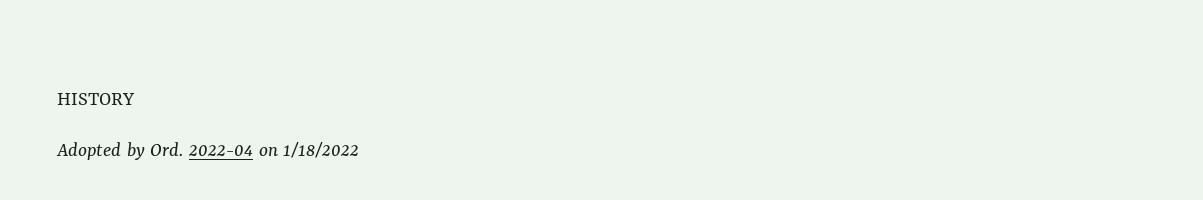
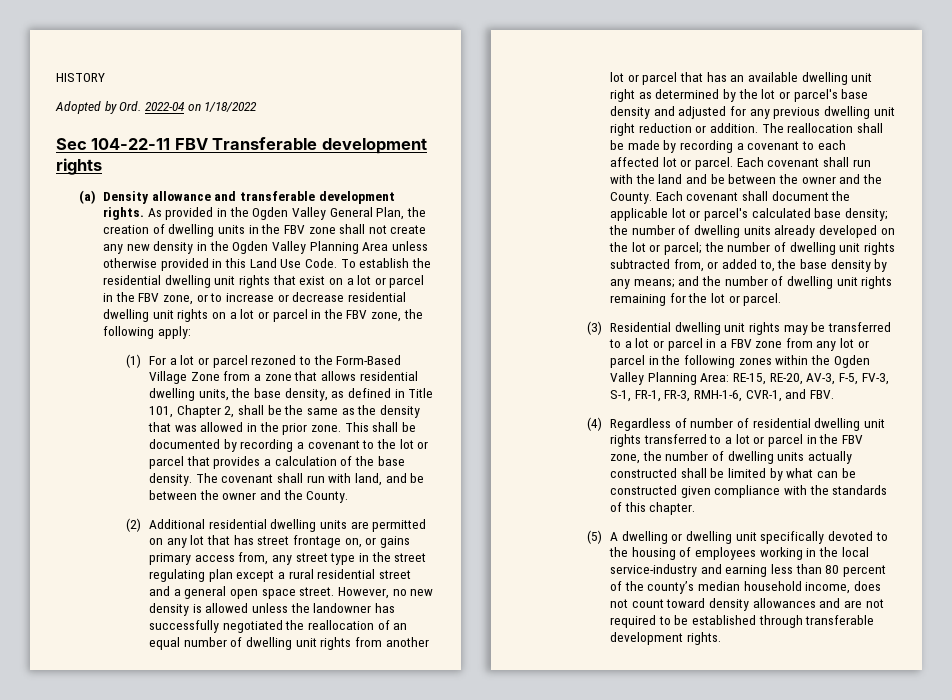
(360, 150) none -> [56,137,427,154] [56,158,102,175] [79,190,395,204] [103,207,426,220] [103,224,427,237] [103,241,428,254] [103,258,431,271] [103,275,425,288] [103,292,406,305] [103,309,423,322] [103,326,191,339] [125,354,402,368] [149,371,418,384] [149,388,434,401] [149,405,420,418] [148,422,416,435] [149,439,429,452] [149,456,405,469] [149,473,425,486] [149,490,349,503] [125,518,427,532] [149,535,410,548] [149,552,427,565] [149,569,411,582] [149,586,434,599] [149,603,395,616] [149,620,408,633] [149,637,429,650] [610,72,873,85] [610,89,869,102] [610,106,895,119] [610,123,883,136] [610,140,846,153] [610,157,871,170] [610,174,882,184] [610,191,851,204] [610,208,888,221] [609,225,895,238] [609,242,895,255] [610,259,888,272] [610,276,893,289] [610,293,782,306] [586,321,891,335] [609,338,869,351] [610,355,870,368] [610,372,889,385] [610,389,834,402] [586,417,885,431] [610,434,863,447] [610,451,852,464] [610,468,856,481] [610,485,888,498] [610,502,696,515] [586,530,888,544] [609,547,869,560] [610,564,886,577] [610,581,881,594] [610,598,884,611] [610,615,875,628] [610,632,721,645] // Sec 104-22-11 FBV Transferable development rights // (a) Density allowance and transferable development rights. As provided in the Ogden Valley General Plan, the creation of dwelling units in the FBV zone shall not create any new density in the Ogden Valley Planning Area unless otherwise provided in this Land Use Code. To establish the residential dwelling unit rights that exist on a lot or parcel in the FBV zone, or to increase or decrease residential dwelling unit rights on a lot or parcel in the FBV zone, the following apply: // (1) For a lot or parcel rezoned to the Form-Based Village Zone from a zone that allows residential dwelling units, the base density, as defined in Title 101, Chapter 2, shall be the same as the density that was allowed in the prior zone. This shall be documented by recording a covenant to the lot or parcel that provides a calculation of the base density. The covenant shall run with land, and be between the owner and the County. // (2) Additional residential dwelling units are permitted on any lot that has street frontage on, or gains primary access from, any street type in the street regulating plan except a rural residential street and a general open space street. However, no new density is allowed unless the landowner has successfully negotiated the reallocation of an equal number of dwelling unit rights from another lot or parcel that has an available dwelling unit right as determined by the lot or parcel's base density and adjusted for any previous dwelling unit right reduction or addition. The reallocation shall be made by recording a covenant to each affected lot or parcel. Each covenant shall run with the land and be between the owner and the County. Each covenant shall document the applicable lot or parcel's calculated base density; the number of dwelling units already developed on the lot or parcel; the number of dwelling unit rights subtracted from, or added to, the base density by any means; and the number of dwelling unit rights remaining for the lot or parcel. // (3) Residential dwelling unit rights may be transferred to a lot or parcel in a FBV zone from any lot or parcel in the following zones within the Ogden Valley Planning Area: RE-15, RE-20, AV-3, F-5, FV-3, S-1, FR-1, FR-3, RMH-1-6, CVR-1, and FBV. // (4) Regardless of number of residential dwelling unit rights transferred to a lot or parcel in the FBV zone, the number of dwelling units actually constructed shall be limited by what can be constructed given compliance with the standards of this chapter. // (5) A dwelling or dwelling unit specifically devoted to the housing of employees working in the local service-industry and earning less than 80 percent of the county’s median household income, does not count toward density allowances and are not required to be established through transferable development rights.

